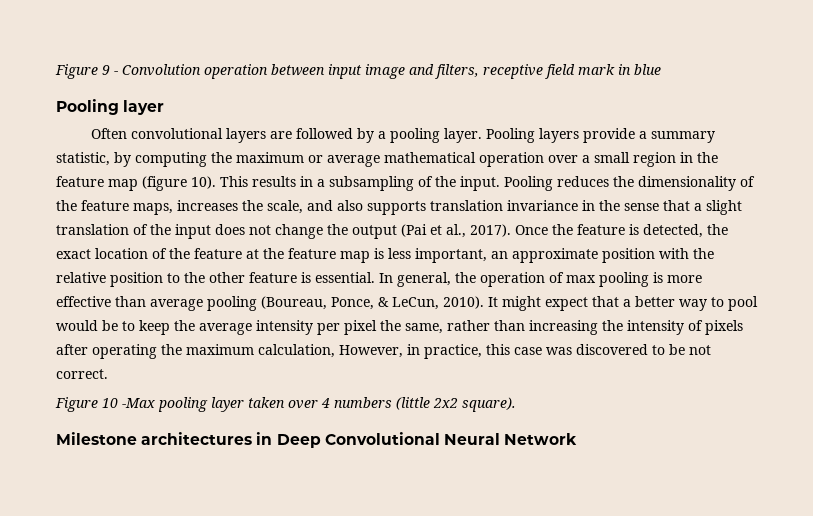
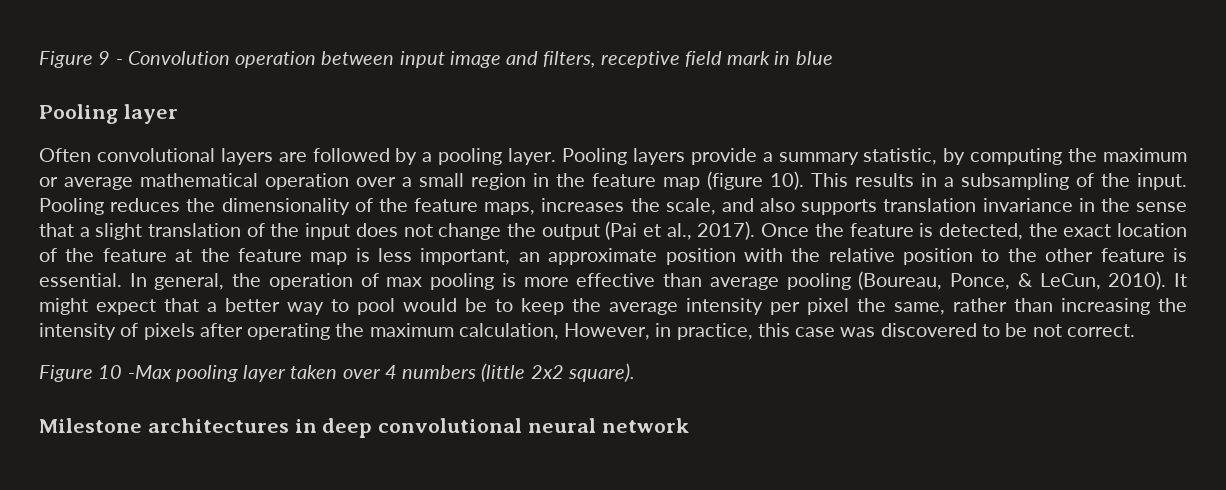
[276,432,578,448] Deep Convolutional Neural Network -> [322,418,689,438] deep convolutional neural network

